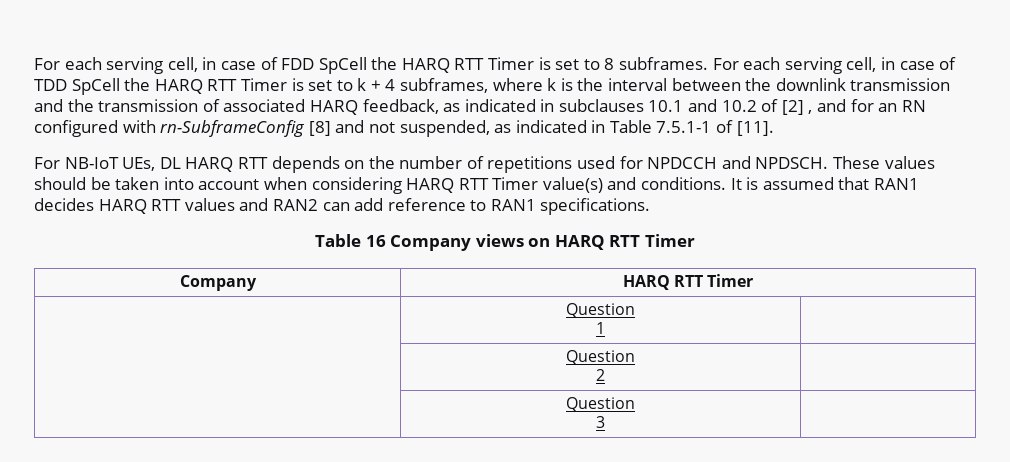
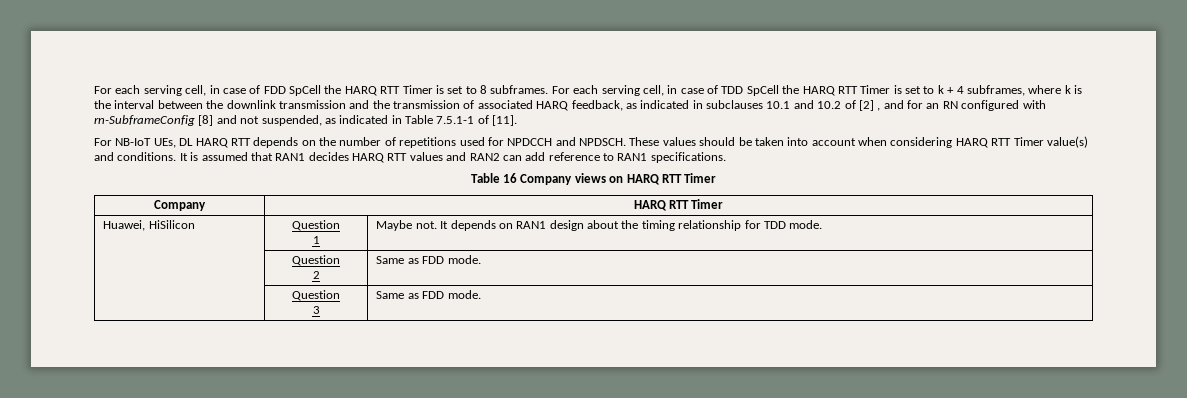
(754, 280) none -> [103,220,195,231] Huawei, HiSilicon
[566,350,635,365] [596,369,605,381] [566,397,635,412] [596,416,605,428] // | Question // 2 | // | Question // 3 | -> [376,220,823,231] [292,255,340,266] [312,271,320,279] [376,255,481,264] [292,290,340,301] [312,306,320,314] [376,290,481,299] Maybe not. It depends on RAN1 design about the timing relationship for TDD mode. // | Question // 2 | Same as FDD mode. // | Question // 3 | Same as FDD mode.

